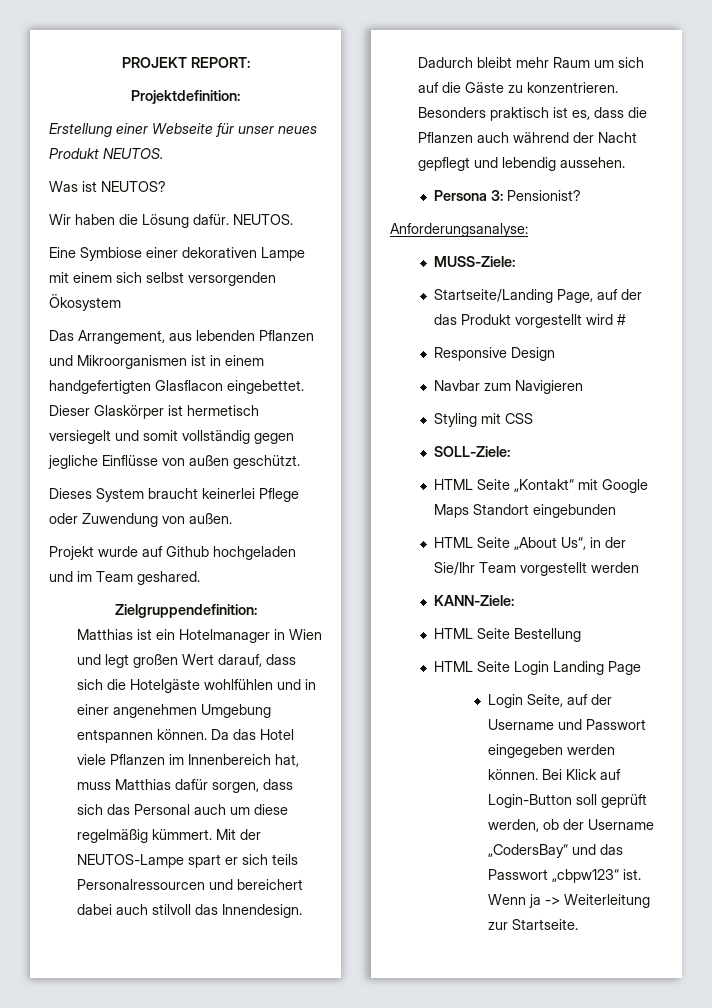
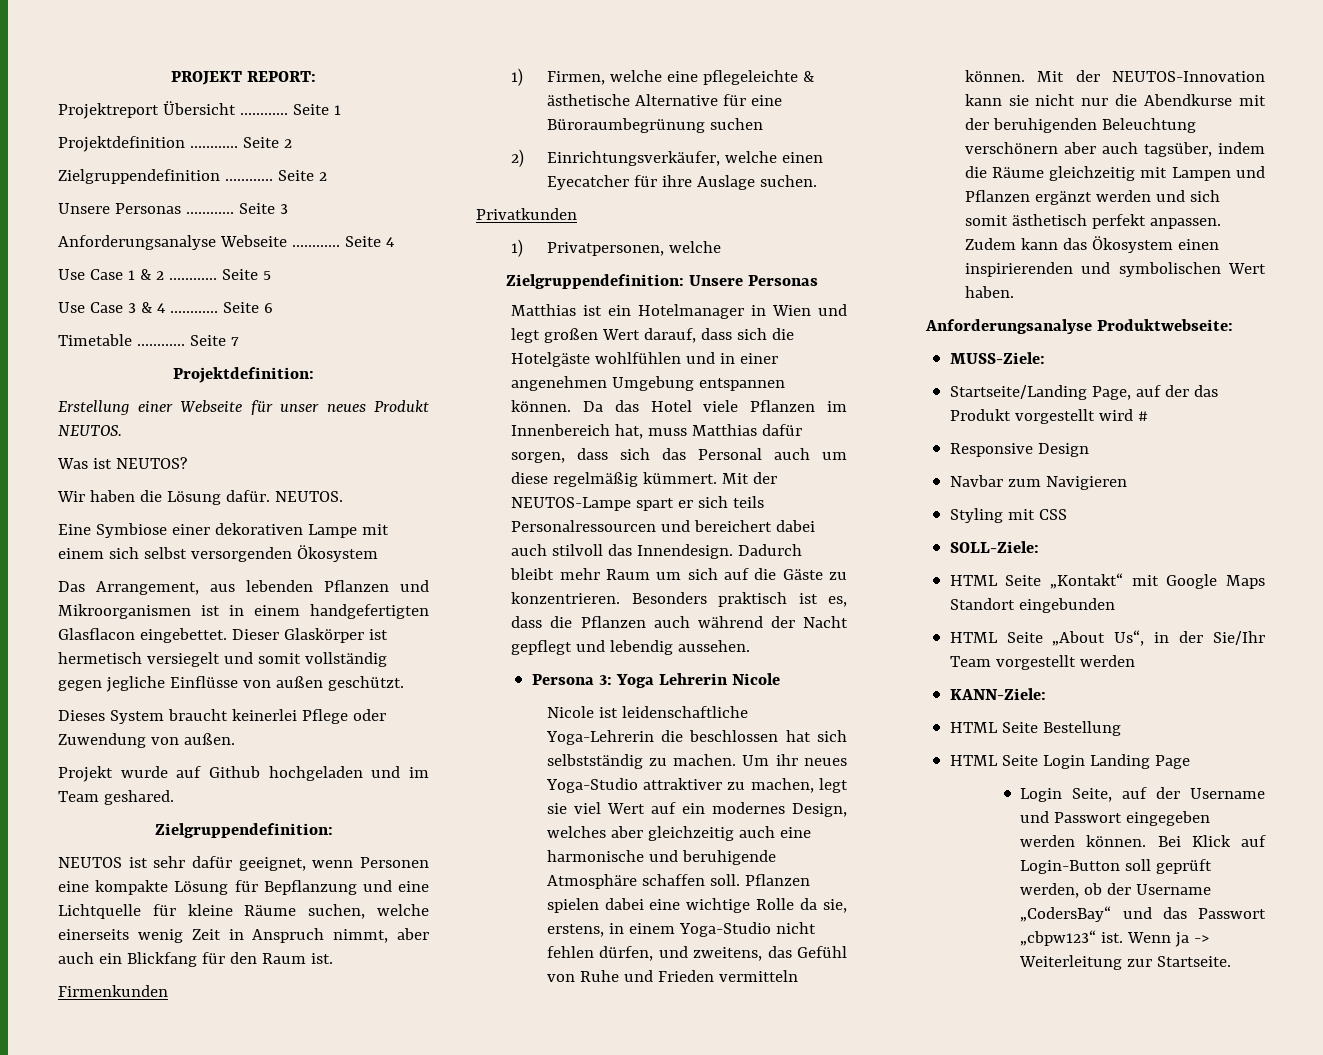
(250, 62) none -> [58,101,341,119] [58,136,292,152] [58,169,327,184] [58,203,288,214] [58,235,394,250] [58,269,271,280] [58,302,273,313] [58,334,239,346] // Projektreport Übersicht ………… Seite 1 // Projektdefinition ………… Seite 2 // Zielgruppendefinition ………… Seite 2 // Unsere Personas ………… Seite 3 // Anforderungsanalyse Webseite ………… Seite 4 // Use Case 1 & 2 ………… Seite 5 // Use Case 3 & 4 ………… Seite 6 // Timetable ………… Seite 7
(257, 611) none -> [58,856,429,871] [58,880,429,895] [58,904,430,919] [58,928,429,943] [58,952,333,967] [58,985,168,997] [511,68,814,86] [546,94,782,106] [546,118,763,133] [511,149,823,167] [546,175,817,190] [476,208,577,220] [511,239,721,257] [505,274,818,289] // NEUTOS ist sehr dafür geeignet, wenn Personen eine kompakte Lösung für Bepflanzung und eine Lichtquelle für kleine Räume suchen, welche einerseits wenig Zeit in Anspruch nimmt, aber auch ein Blickfang für den Raum ist. // Firmenkunden // 1) Firmen, welche eine pflegeleichte & ästhetische Alternative für eine Büroraumbegrünung suchen // 2) Einrichtungsverkäufer, welche einen Eyecatcher für ihre Auslage suchen. // Privatkunden // 1) Privatpersonen, welche // Zielgruppendefinition: Unsere Personas
[506,190,581,201] [390,223,528,237] Pensionist? // Anforderungsanalyse: -> [615,673,780,688] [546,706,748,718] [545,730,847,745] [546,754,847,769] [545,778,848,793] [546,802,847,817] [546,826,811,841] [546,850,776,865] [546,874,810,889] [546,898,847,913] [546,922,816,937] [546,946,847,961] [546,970,798,982] [964,70,1265,82] [964,94,1266,106] [964,118,1196,133] [964,142,1265,157] [964,166,1265,181] [964,190,1220,205] [964,214,1221,229] [964,236,1219,253] [964,262,1266,277] [964,286,1014,298] [925,319,1233,334] Yoga Lehrerin Nicole // Nicole ist leidenschaftliche Yoga-Lehrerin die beschlossen hat sich selbstständig zu machen. Um ihr neues Yoga-Studio attraktiver zu machen, legt sie viel Wert auf ein modernes Design, welches aber gleichzeitig auch eine harmonische und beruhigende Atmosphäre schaffen soll. Pflanzen spielen dabei eine wichtige Rolle da sie, erstens, in einem Yoga-Studio nicht fehlen dürfen, und zweitens, das Gefühl von Ruhe und Frieden vermitteln können. Mit der NEUTOS-Innovation kann sie nicht nur die Abendkurse mit der beruhigenden Beleuchtung verschönern aber auch tagsüber, indem die Räume gleichzeitig mit Lampen und Pflanzen ergänzt werden und sich somit ästhetisch perfekt anpassen. Zudem kann das Ökosystem einen inspirierenden und symbolischen Wert haben. // Anforderungsanalyse Produktwebseite:

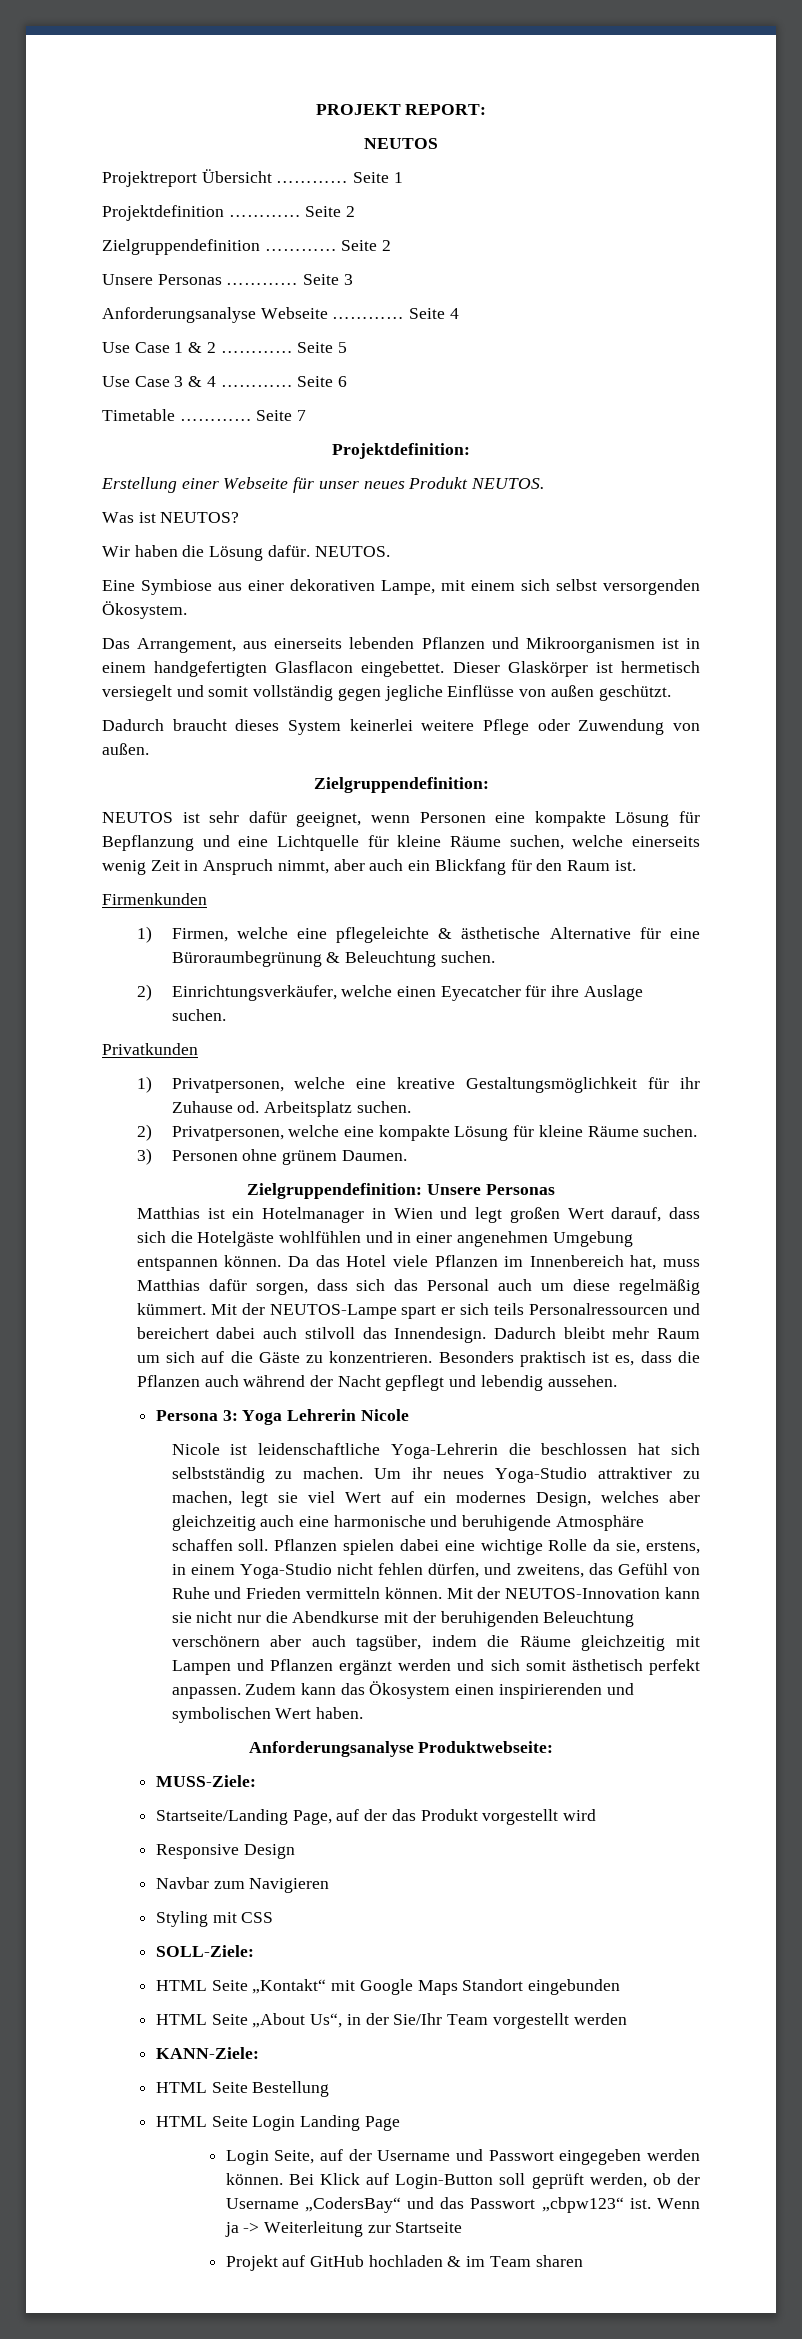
(316, 76) none -> [364,138,438,149] // NEUTOS
(167, 530) none -> [218,583,242,591] aus
[307,524,357,538] Lampe -> [381,580,435,595] Lampe,
[296,545,378,562] Ökosystem -> [102,601,187,619] Ökosystem.
(235, 588) none -> [274,638,343,649] einerseits
[58,709,297,724] Dieses System braucht keinerlei -> [102,719,475,735] Dadurch braucht dieses System keinerlei weitere
[58,766,429,782] [58,790,174,805] // Projekt wurde auf Github hochgeladen und im Team geshared. -> (149, 749) none
[709,118,763,130] suchen -> [326,951,495,967] & Beleuchtung suchen.
(721, 247) none -> [356,1077,700,1093] [171,1101,411,1117] [136,1124,698,1141] [136,1148,407,1165] eine kreative Gestaltungsmöglichkeit für ihr Zuhause od. Arbeitsplatz suchen. // 2) Privatpersonen, welche eine kompakte Lösung für kleine Räume suchen. // 3) Personen ohne grünem Daumen.
[1137,411,1148,421] # -> (597, 1815) none
[1157,956,1232,967] Startseite. -> [395,2222,463,2233] [225,2255,583,2271] Startseite // Projekt auf GitHub hochladen & im Team sharen

